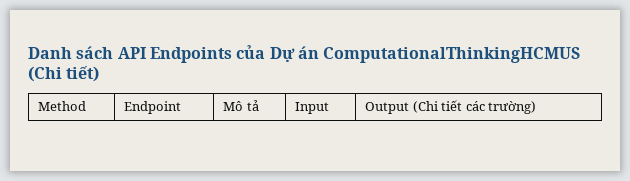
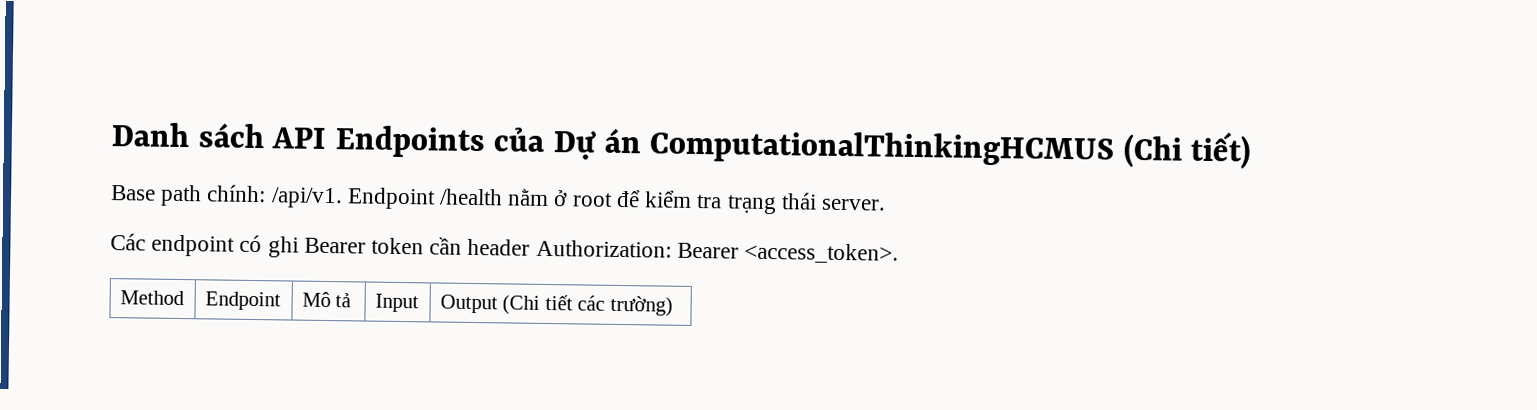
(100, 74) none -> [111,184,886,215] [110,233,900,264] // Base path chính: /api/v1. Endpoint /health nằm ở root để kiểm tra trạng thái server. // Các endpoint có ghi Bearer token cần header Authorization: Bearer <access_token>.

